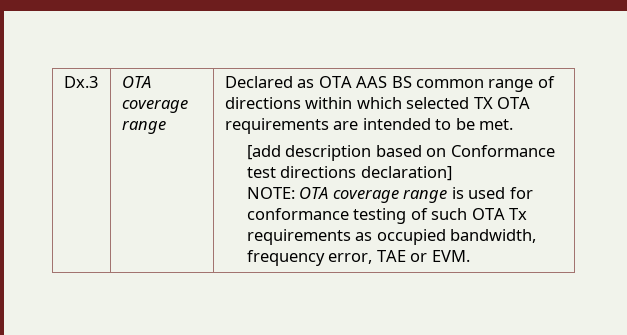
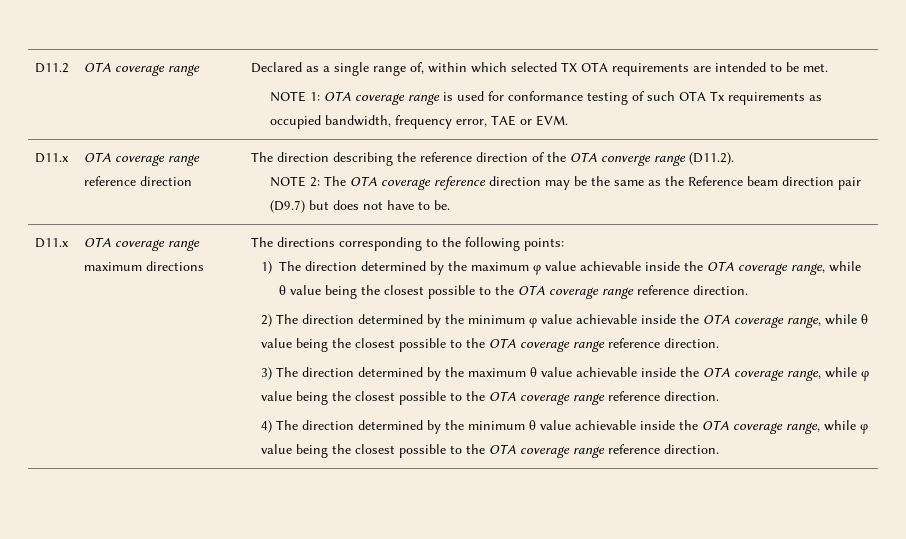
[63,76,98,88] Dx.3 -> [35,63,70,73] D11.2
[318,76,555,92] [224,97,301,109] OTA AAS BS common range of directions -> [323,62,425,76] a single range of,
[246,145,555,161] [246,166,452,181] [246,187,295,199] [add description based on Conformance test directions declaration] // NOTE: -> [270,91,321,102] NOTE 1:
(470, 256) none -> [35,153,70,163] [84,152,201,166] [84,176,193,186] [251,152,735,166] [270,176,862,190] [270,200,451,213] [35,238,70,248] [84,237,201,251] [84,261,205,271] [251,237,565,251] [260,261,861,275] [278,285,748,299] [260,314,868,328] [260,338,719,352] [260,367,869,381] [260,391,719,405] [260,420,868,434] [260,444,719,458] // D11.x | OTA coverage range reference direction | The direction describing the reference direction of the OTA converge range (D11.2). // NOTE 2: The OTA coverage reference direction may be the same as the Reference beam direction pair (D9.7) but does not have to be. // D11.x | OTA coverage range maximum directions | The directions corresponding to the following points: // 1) The direction determined by the maximum φ value achievable inside the OTA coverage range, while θ value being the closest possible to the OTA coverage range reference direction. // 2) The direction determined by the minimum φ value achievable inside the OTA coverage range, while θ value being the closest possible to the OTA coverage range reference direction. // 3) The direction determined by the maximum θ value achievable inside the OTA coverage range, while φ value being the closest possible to the OTA coverage range reference direction. // 4) The direction determined by the minimum θ value achievable inside the OTA coverage range, while φ value being the closest possible to the OTA coverage range reference direction.

